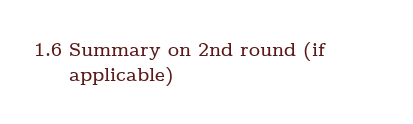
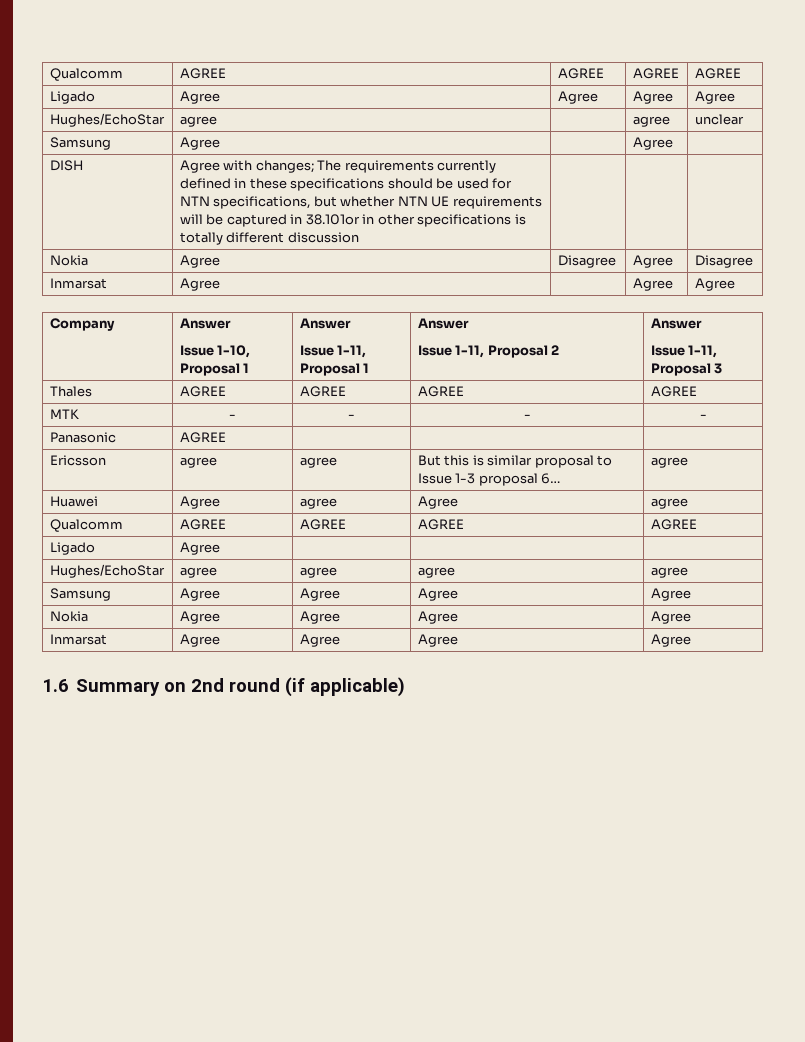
(34, 49) none -> [49,68,123,81] [179,68,226,79] [557,68,604,79] [632,68,679,79] [694,68,741,79] [49,91,95,104] [179,91,220,104] [557,91,598,104] [632,91,673,104] [694,91,735,104] [49,113,165,127] [179,116,217,127] [632,116,670,127] [694,114,744,125] [49,137,111,150] [179,137,220,150] [632,137,673,150] [49,160,83,171] [179,160,497,173] [179,178,513,191] [179,196,542,209] [179,214,526,227] [179,232,359,245] [49,255,88,266] [179,255,220,268] [557,255,616,268] [632,255,673,268] [694,255,753,268] [49,278,107,289] [179,278,220,291] [632,278,673,291] [694,278,735,291] [49,318,115,331] [179,318,231,329] [179,345,251,358] [179,363,250,376] [299,318,351,329] [299,345,367,358] [299,363,370,376] [417,318,469,329] [417,345,560,358] [650,318,702,329] [650,345,718,358] [650,363,723,376] [49,386,92,397] [179,386,226,397] [299,386,346,397] [417,386,464,397] [650,386,697,397] [49,409,79,419] [229,414,236,419] [348,414,355,419] [523,414,531,419] [699,414,707,419] [49,432,116,443] [179,432,226,443] [49,455,106,466] [179,457,217,468] [299,457,337,468] [417,455,613,468] [417,473,561,486] [650,457,688,468] [49,496,98,507] [179,496,220,509] [299,498,337,509] [417,496,458,509] [650,498,688,509] [49,519,123,532] [179,519,226,530] [299,519,346,530] [417,519,464,530] [650,519,697,530] [49,542,95,555] [179,542,220,555] [49,564,165,578] [179,567,217,578] [299,567,337,578] [417,567,455,578] [650,567,688,578] [49,588,111,601] [179,588,220,601] [299,588,340,601] [417,588,458,601] [650,588,691,601] [49,611,88,622] [179,611,220,624] [299,611,340,624] [417,611,458,624] [650,611,691,624] [49,634,107,645] [179,634,220,647] [299,634,340,647] [417,634,458,647] [650,634,691,647] Qualcomm | AGREE | AGREE | AGREE | AGREE // Ligado | Agree | Agree | Agree | Agree // Hughes/EchoStar | agree | | agree | unclear // Samsung | Agree | | Agree | // DISH | Agree with changes; The requirements currently defined in these specifications should be used for NTN specifications, but whether NTN UE requirements will be captured in 38.101or in other specifications is totally different discussion | | | // Nokia | Agree | Disagree | Agree | Disagree // Inmarsat | Agree | | Agree | Agree // Company | Answer // Issue 1-10, Proposal 1 | Answer // Issue 1-11, Proposal 1 | Answer // Issue 1-11, Proposal 2 | Answer // Issue 1-11, Proposal 3 // Thales | AGREE | AGREE | AGREE | AGREE // MTK | - | - | - | - // Panasonic | AGREE | | | // Ericsson | agree | agree | But this is similar proposal to Issue 1-3 proposal 6… | agree // Huawei | Agree | agree | Agree | agree // Qualcomm | AGREE | AGREE | AGREE | AGREE // Ligado | Agree | | | // Hughes/EchoStar | agree | agree | agree | agree // Samsung | Agree | Agree | Agree | Agree // Nokia | Agree | Agree | Agree | Agree // Inmarsat | Agree | Agree | Agree | Agree //

